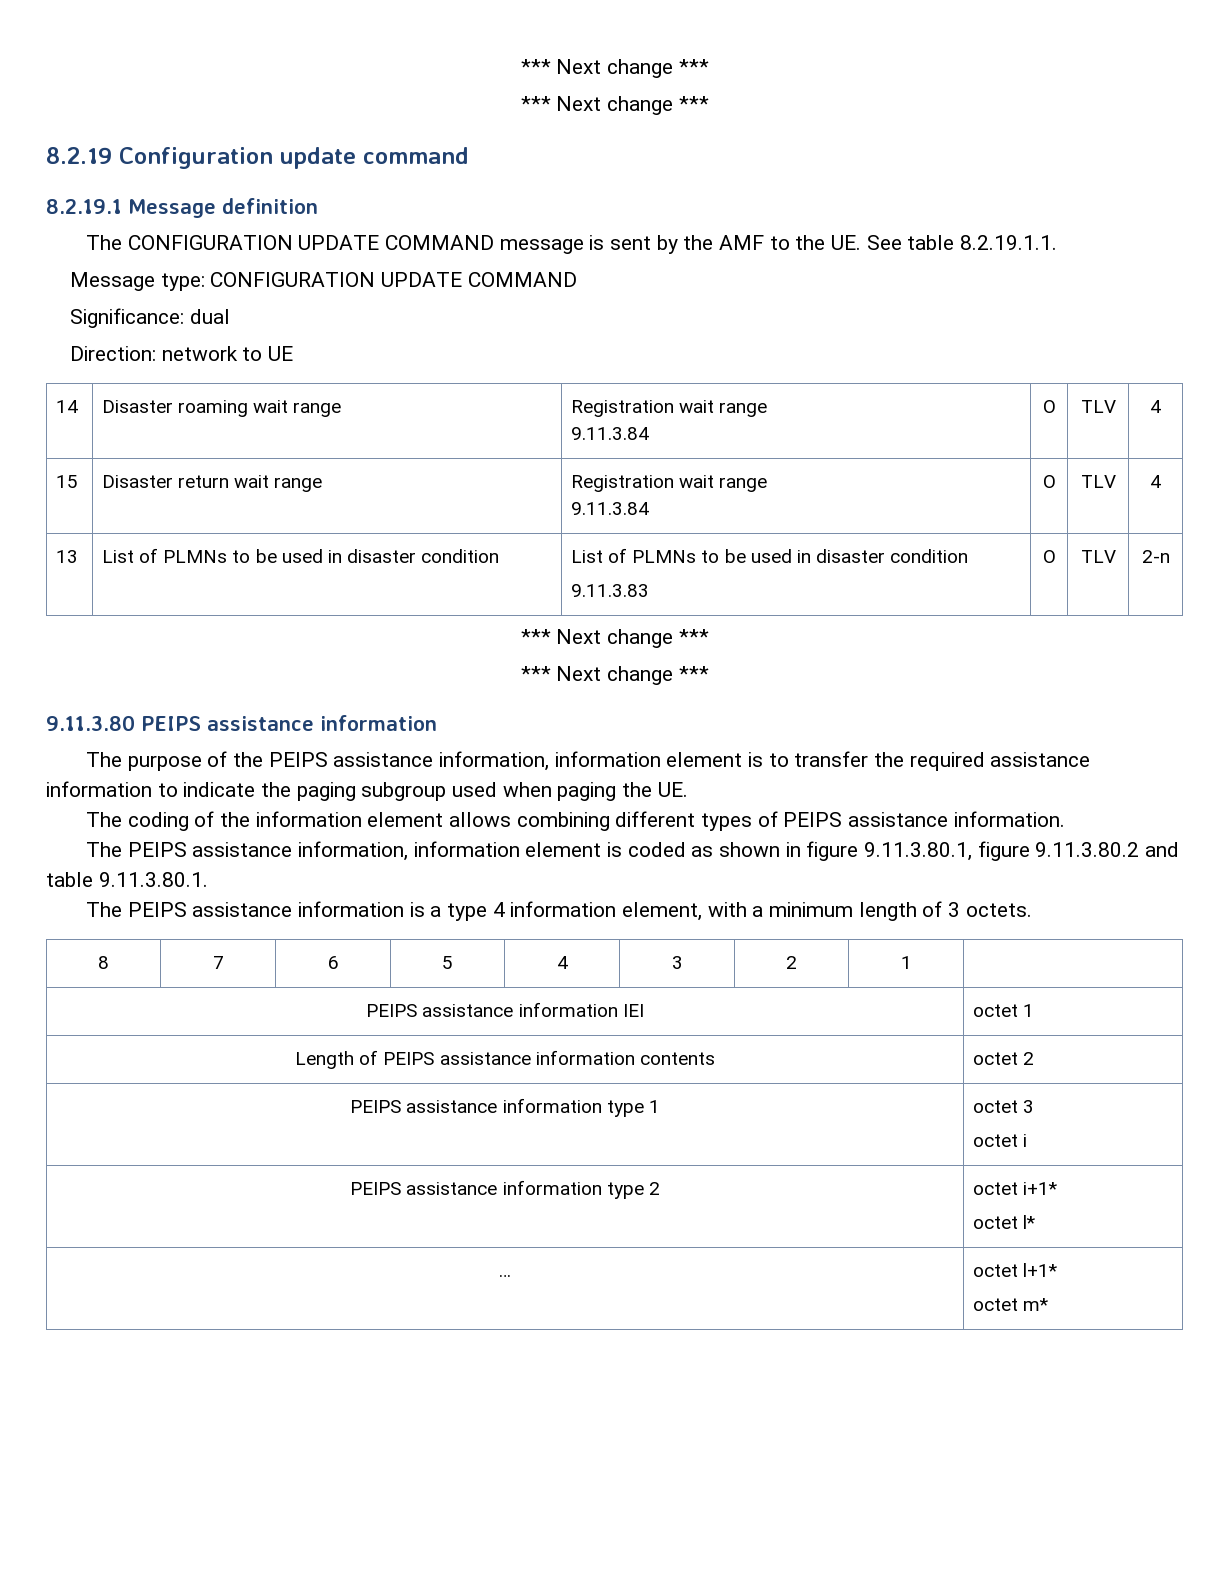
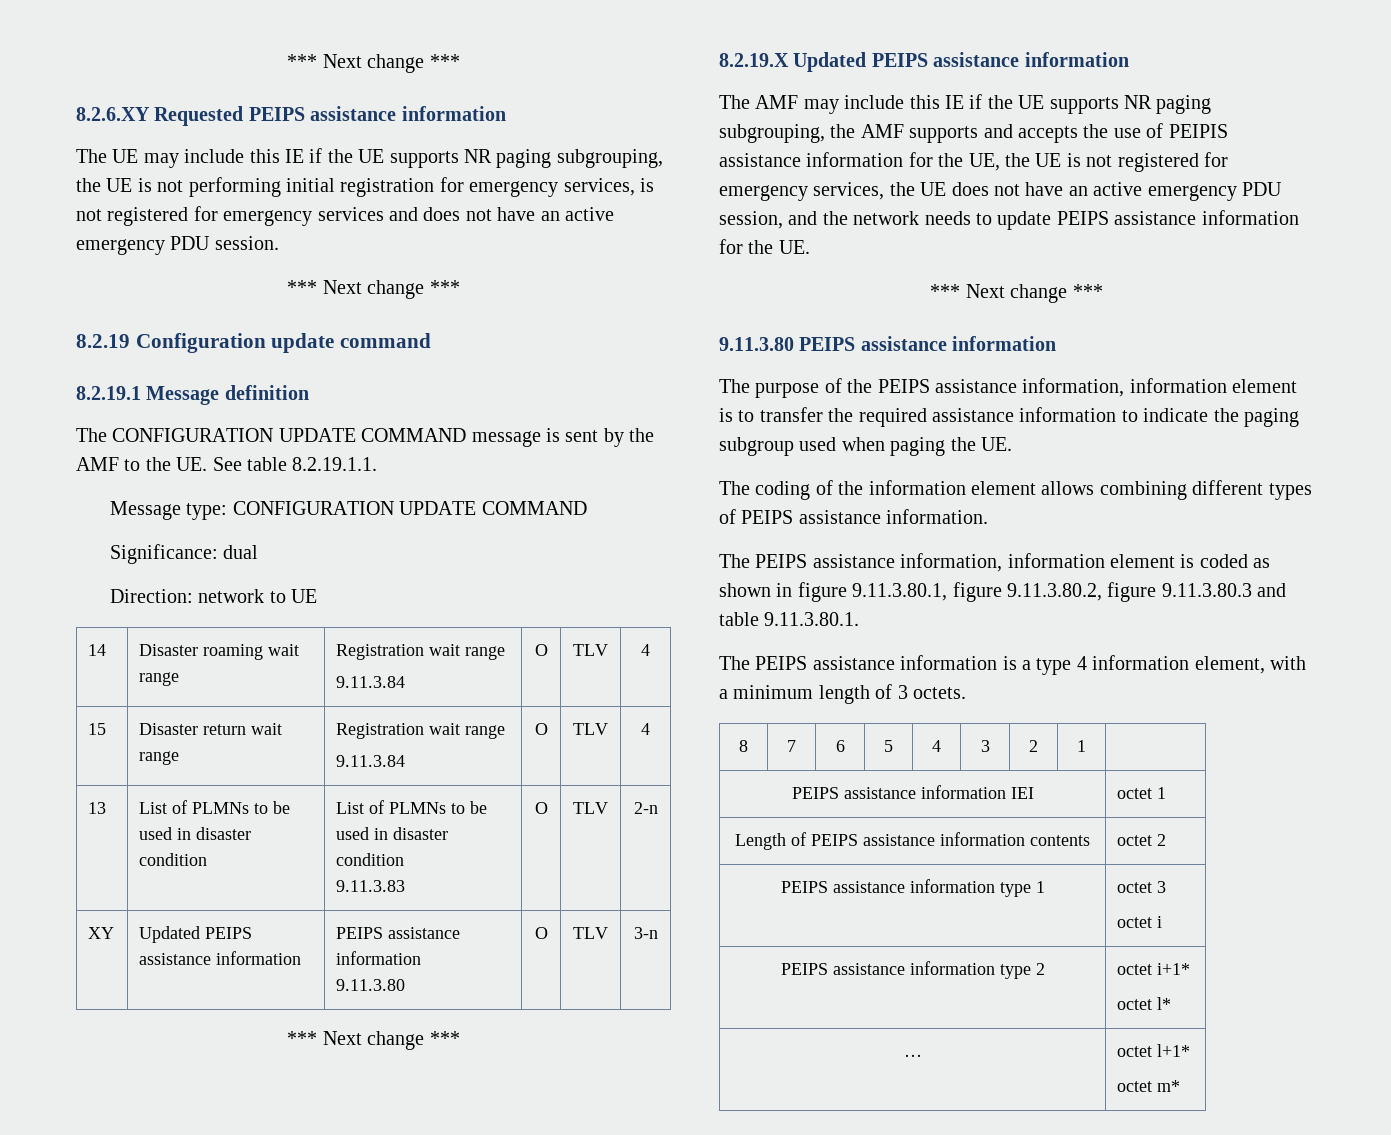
[520,59,709,78] *** Next change *** -> [287,54,460,73] [76,106,506,126] [76,148,663,168] [76,177,654,197] [76,206,614,226] [76,236,279,255] *** Next change *** // 8.2.6.XY Requested PEIPS assistance information // The UE may include this IE if the UE supports NR paging subgrouping, the UE is not performing initial registration for emergency services, is not registered for emergency services and does not have an active emergency PDU session.
[520,629,709,648] // *** Next change *** -> [88,927,115,939] [139,926,253,943] [139,951,302,965] [336,927,461,939] [336,951,422,965] [336,979,406,991] [534,927,548,939] [573,927,608,939] [633,927,658,939] [287,1031,460,1050] [719,52,1129,72] [719,94,1212,114] [719,123,1228,143] [719,152,1228,172] [719,182,1282,201] [719,210,1299,230] [719,239,810,254] // XY | Updated PEIPS assistance information | PEIPS assistance information // 9.11.3.80 | O | TLV | 3-n // *** Next change *** // 8.2.19.X Updated PEIPS assistance information // The AMF may include this IE if the UE supports NR paging subgrouping, the AMF supports and accepts the use of PEIPIS assistance information for the UE, the UE is not registered for emergency services, the UE does not have an active emergency PDU session, and the network needs to update PEIPS assistance information for the UE.
[1035,842,1140,857] 9.11.3.80.2 -> [1007,582,1252,602] 9.11.3.80.2, figure 9.11.3.80.3

